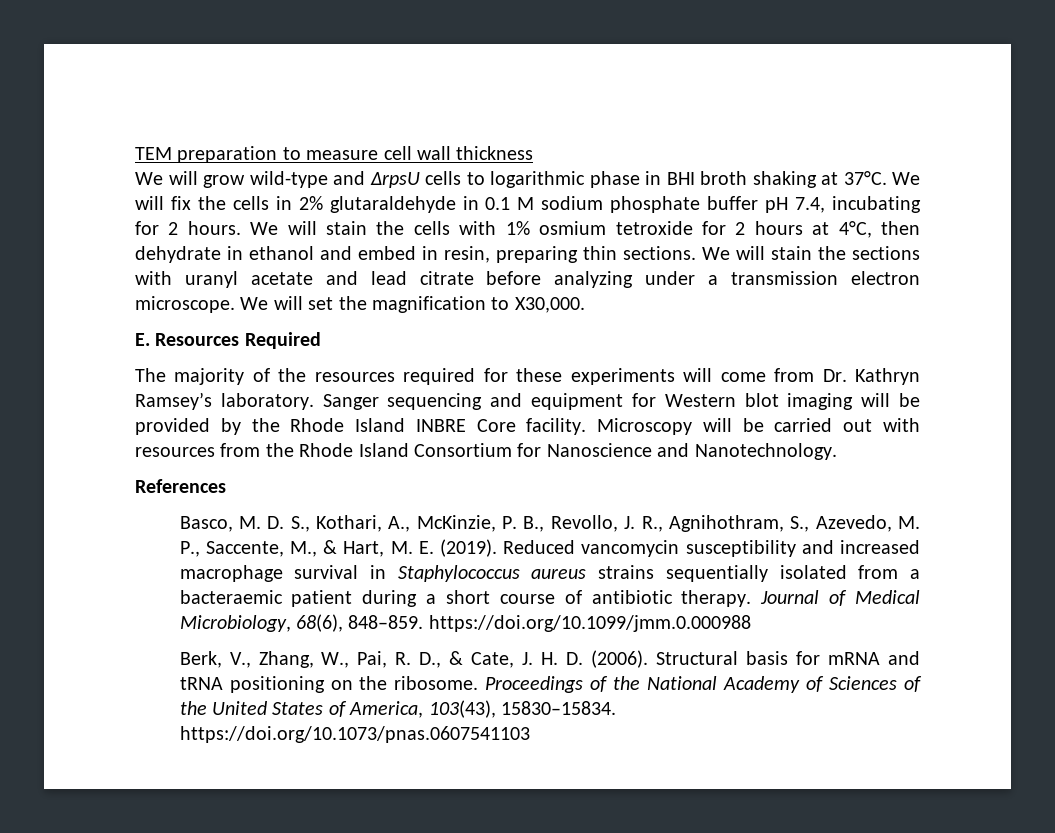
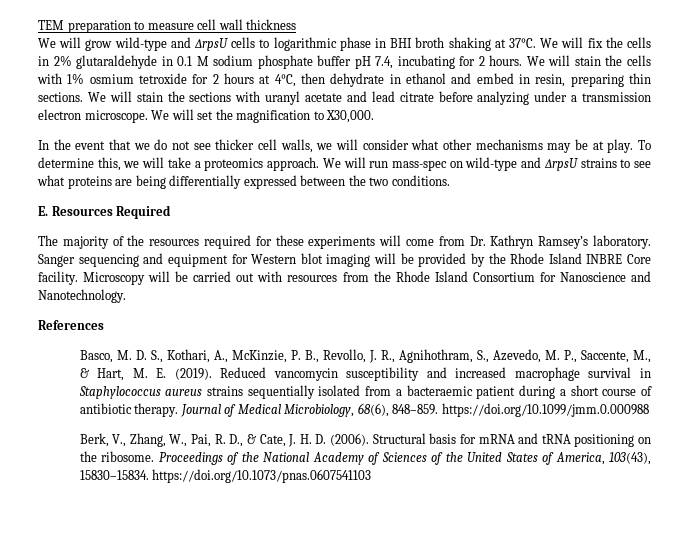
(585, 305) none -> [38,139,651,153] [38,157,651,171] [37,175,450,189] // In the event that we do not see thicker cell walls, we will consider what other mechanisms may be at play. To determine this, we will take a proteomics approach. We will run mass-spec on wild-type and ∆rpsU strains to see what proteins are being differentially expressed between the two conditions.

